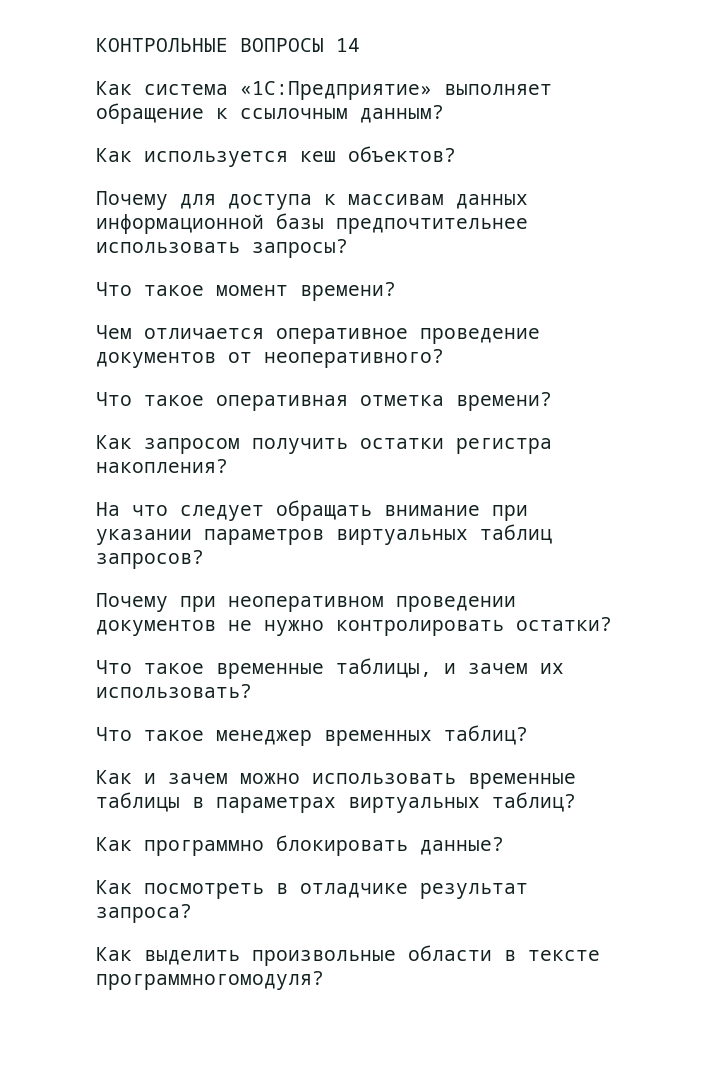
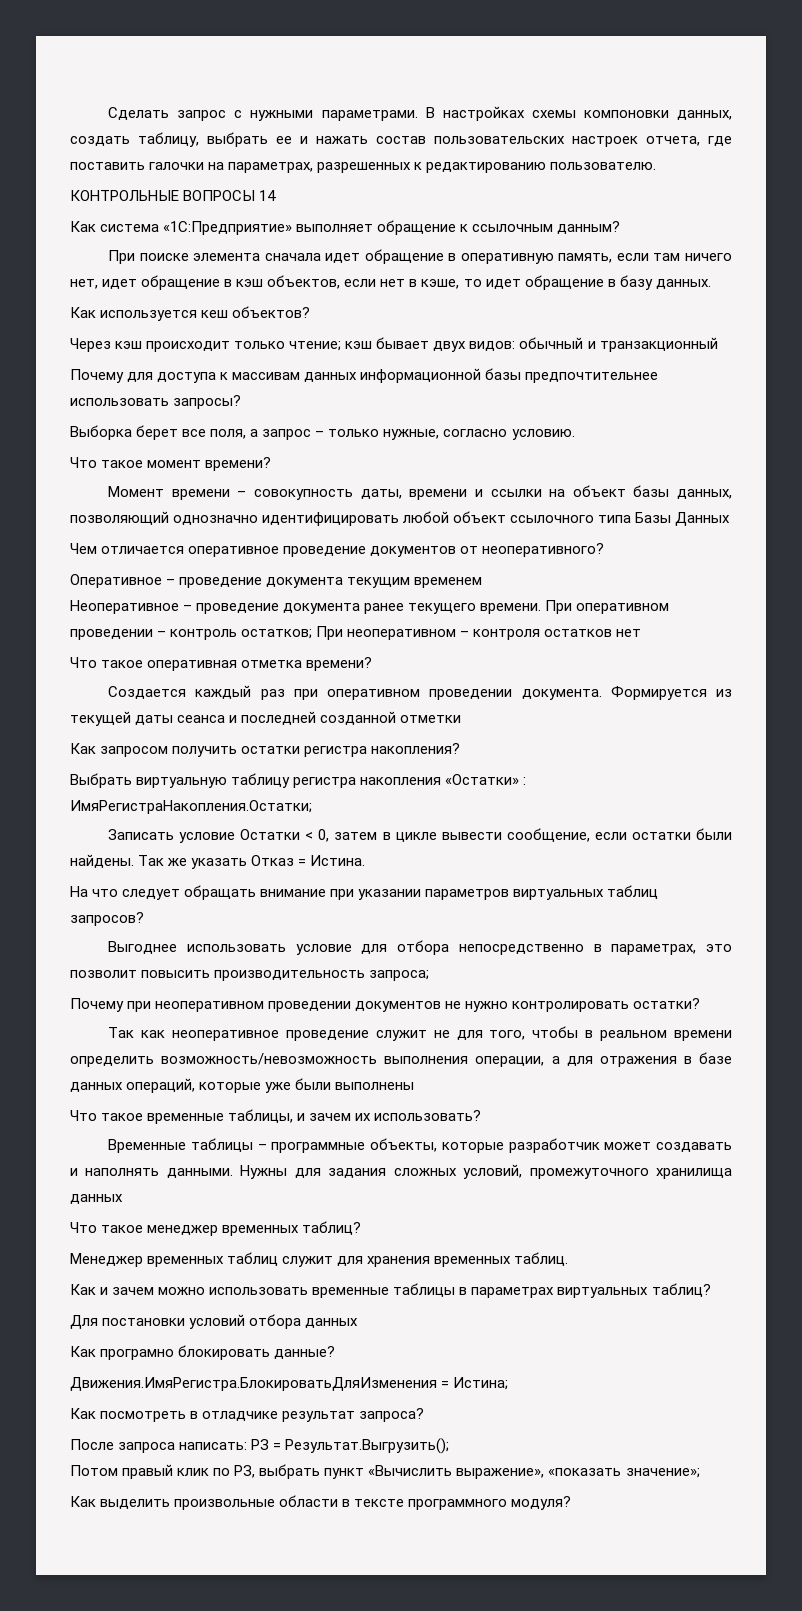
(96, 45) none -> [108,106,732,121] [70,132,732,147] [70,162,657,173] Сделать запрос с нужными параметрами. В настройках схемы компоновки данных, создать таблицу, выбрать ее и нажать состав пользовательских настроек отчета, где поставить галочки на параметрах, разрешенных к редактированию пользователю. //
[96,146,456,167] Как используется кеш объектов? -> [108,249,733,264] [70,275,711,290] [70,306,311,321] [70,337,718,352] При поиске элемента сначала идет обращение в оперативную память, если там ничего нет, идет обращение в кэш объектов, если нет в кэше, то идет обращение в базу данных. // Как используется кеш объектов? // Через кэш происходит только чтение; кэш бывает двух видов: обычный и транзакционный
[96,282,396,301] Что такое момент времени? -> [70,425,575,440] [70,457,272,471] [108,485,732,500] [70,511,731,526] Выборка берет все поля, а запрос – только нужные, согласно условию. // Что такое момент времени? // Момент времени – совокупность даты, времени и ссылки на объект базы данных, позволяющий однозначно идентифицировать любой объект ссылочного типа Базы Данных
(444, 358) none -> [70,574,483,588] [70,600,670,614] [70,626,642,640] // Оперативное – проведение документа текущим временем // Неоперативное – проведение документа ранее текущего времени. При оперативном проведении – контроль остатков; При неоперативном – контроля остатков нет
(552, 401) none -> [108,685,732,700] [70,711,462,726] // Создается каждый раз при оперативном проведении документа. Формируется из текущей даты сеанса и последней созданной отметки
(228, 466) none -> [70,773,527,788] [70,800,312,814] [108,828,732,843] [70,854,366,869] // Выбрать виртуальную таблицу регистра накопления «Остатки» : ИмяРегистраНакопления.Остатки; // Записать условие Остатки < 0, затем в цикле вывести сообщение, если остатки были найдены. Так же указать Отказ = Истина.
(204, 559) none -> [108,940,732,955] [70,970,430,981] // Выгоднее использовать условие для отбора непосредственно в параметрах, это позволит повысить производительность запроса;
(612, 624) none -> [108,1026,733,1041] [70,1052,732,1067] [70,1078,415,1093] // Так как неоперативное проведение служит не для того, чтобы в реальном времени определить возможность/невозможность выполнения операции, а для отражения в базе данных операций, которые уже были выполнены
(252, 691) none -> [108,1138,732,1153] [70,1164,733,1179] [70,1194,123,1204] // Временные таблицы – программные объекты, которые разработчик может создавать и наполнять данными. Нужны для задания сложных условий, промежуточного хранилища данных
(528, 735) none -> [70,1252,569,1267] // Менеджер временных таблиц служит для хранения временных таблиц.
[96,837,264,856] // Как программно -> [70,1314,359,1329] [70,1346,175,1360] // Для постановки условий отбора данных // Как програмно
(504, 846) none -> [70,1377,509,1391] // Движения.ИмяРегистра.БлокироватьДляИзменения = Истина;
(192, 913) none -> [70,1438,450,1454] [70,1464,700,1479] // После запроса написать: РЗ = Результат.Выгрузить(); // Потом правый клик по РЗ, выбрать пункт «Вычислить выражение», «показать значение»;
[96,971,324,990] программногомодуля? -> [408,1496,572,1510] программного модуля?

